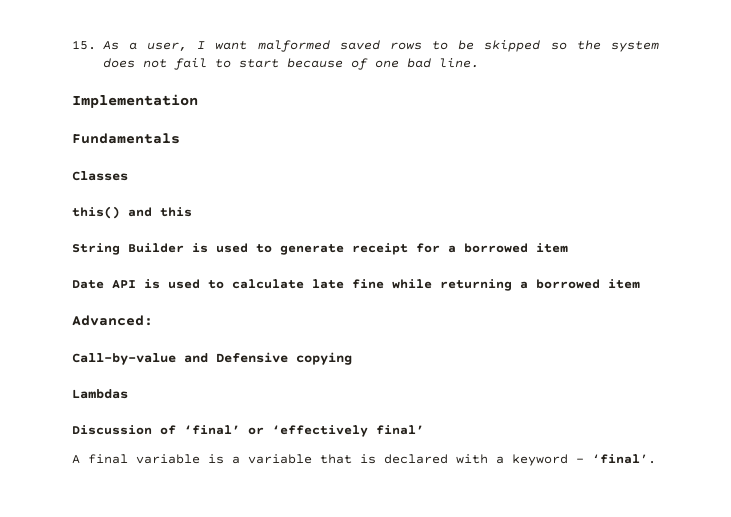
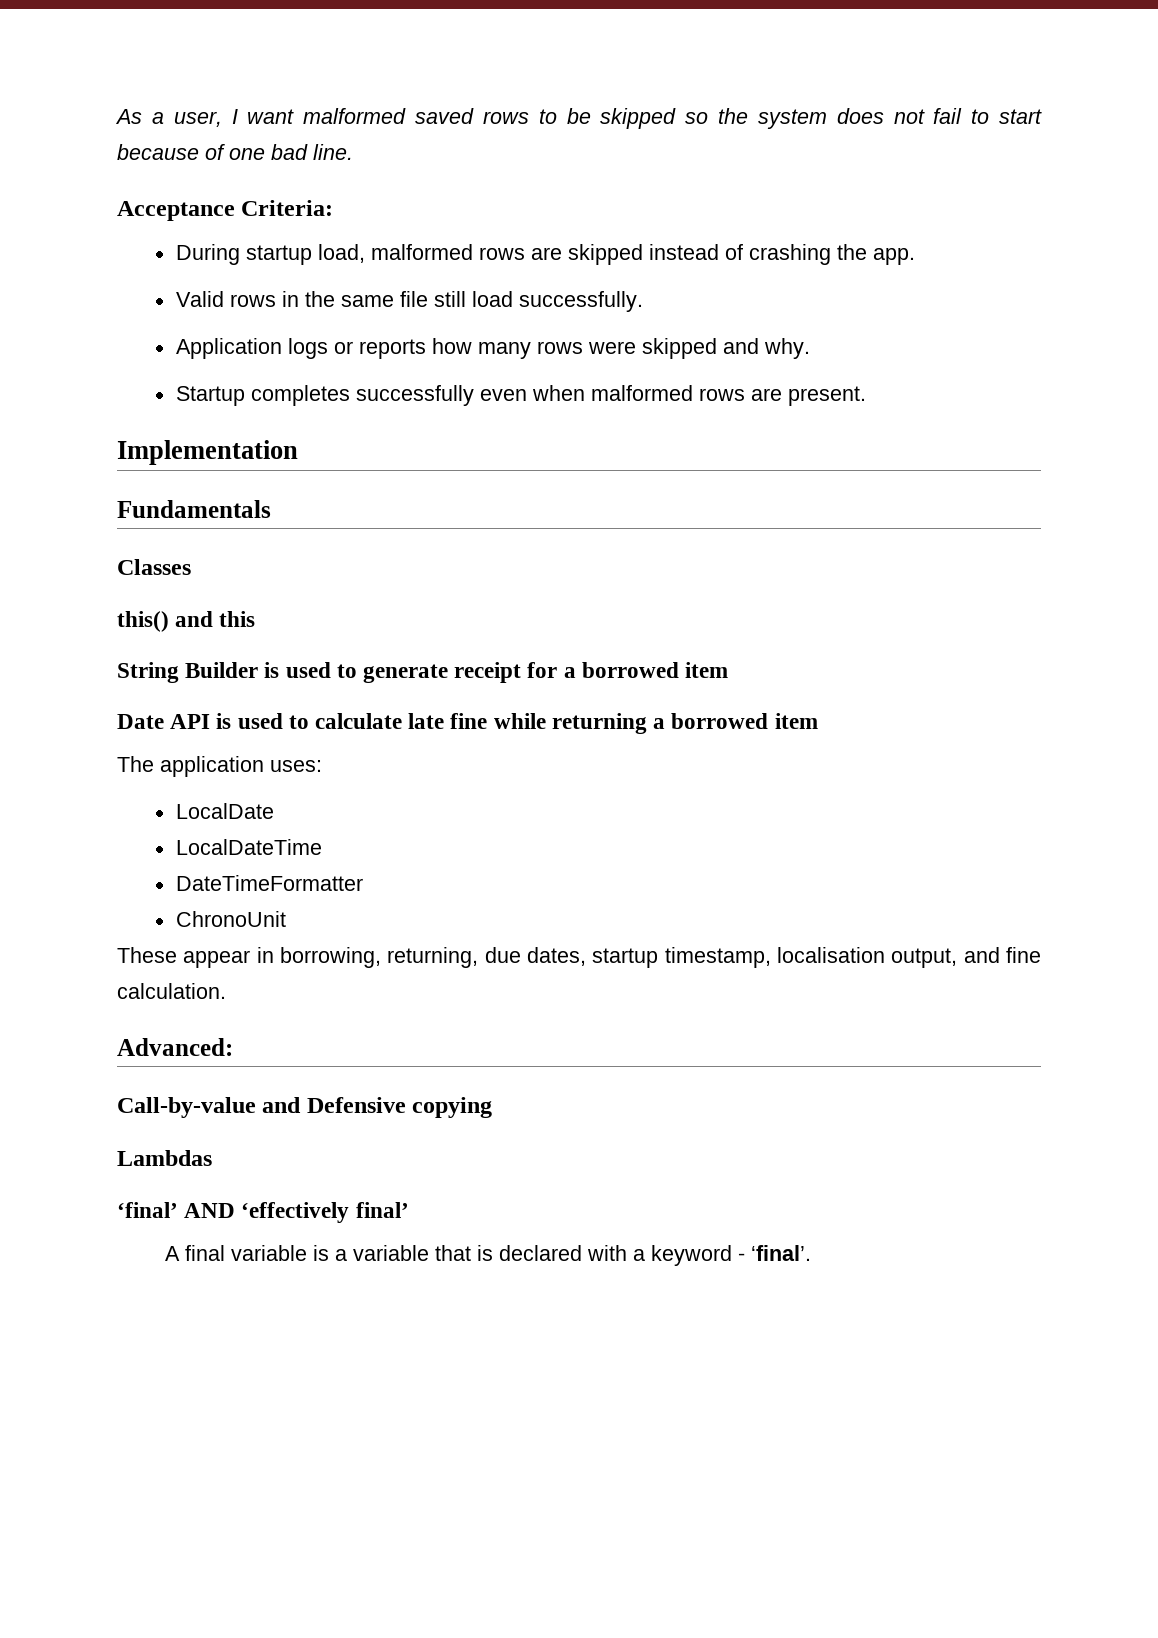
[72,40,96,50] 15. -> (115, 116) none
(479, 63) none -> [117,200,334,221] [175,244,915,265] [175,291,643,312] [175,338,810,359] [175,385,866,406] // Acceptance Criteria: // During startup load, malformed rows are skipped instead of crashing the app. // Valid rows in the same file still load successfully. // Application logs or reports how many rows were skipped and why. // Startup completes successfully even when malformed rows are present.
(640, 284) none -> [117,756,322,777] [175,803,274,819] [175,839,322,855] [175,875,363,891] [175,911,286,927] [117,947,1041,968] [117,983,226,999] // The application uses: // LocalDate // LocalDateTime // DateTimeFormatter // ChronoUnit // These appear in borrowing, returning, due dates, startup timestamp, localisation output, and fine calculation.
[72,425,264,435] Discussion of ‘final’ or -> [117,1202,236,1218] ‘final’ AND

